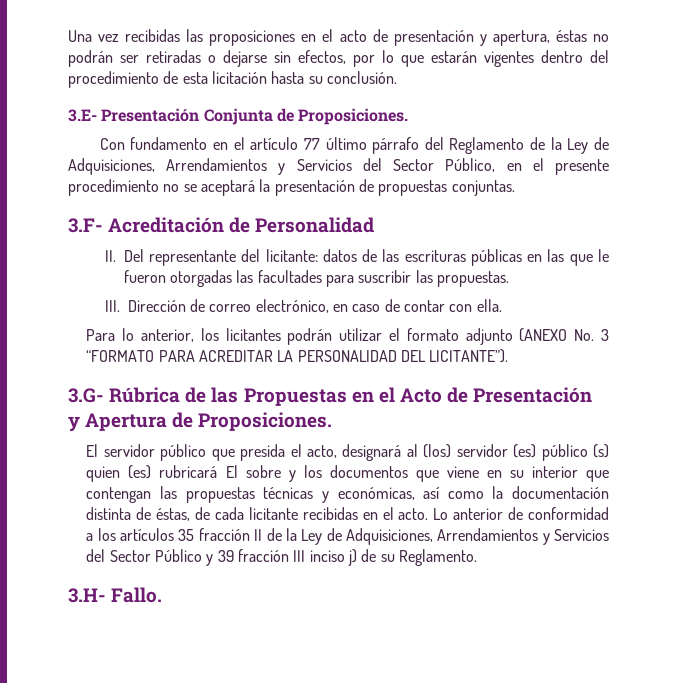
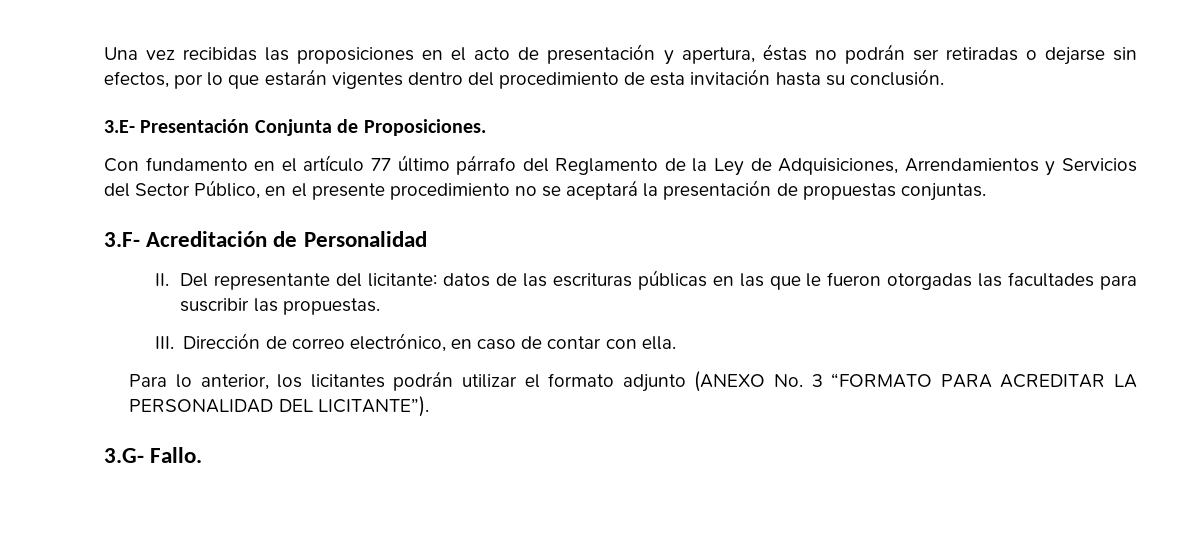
[211,71,267,84] licitación -> [690,69,771,85] invitación
[109,387,593,406] [68,412,333,432] [86,444,609,461] [86,465,610,482] [86,486,609,503] [86,507,609,521] [86,528,609,545] [86,549,477,566] [68,588,106,603] Rúbrica de las Propuestas en el Acto de Presentación y Apertura de Proposiciones. // El servidor público que presida el acto, designará al (los) servidor (es) público (s) quien (es) rubricará El sobre y los documentos que viene en su interior que contengan las propuestas técnicas y económicas, así como la documentación distinta de éstas, de cada licitante recibidas en el acto. Lo anterior de conformidad a los artículos 35 fracción II de la Ley de Adquisiciones, Arrendamientos y Servicios del Sector Público y 39 fracción III inciso j) de su Reglamento. // 3.H- -> (144, 455) none

